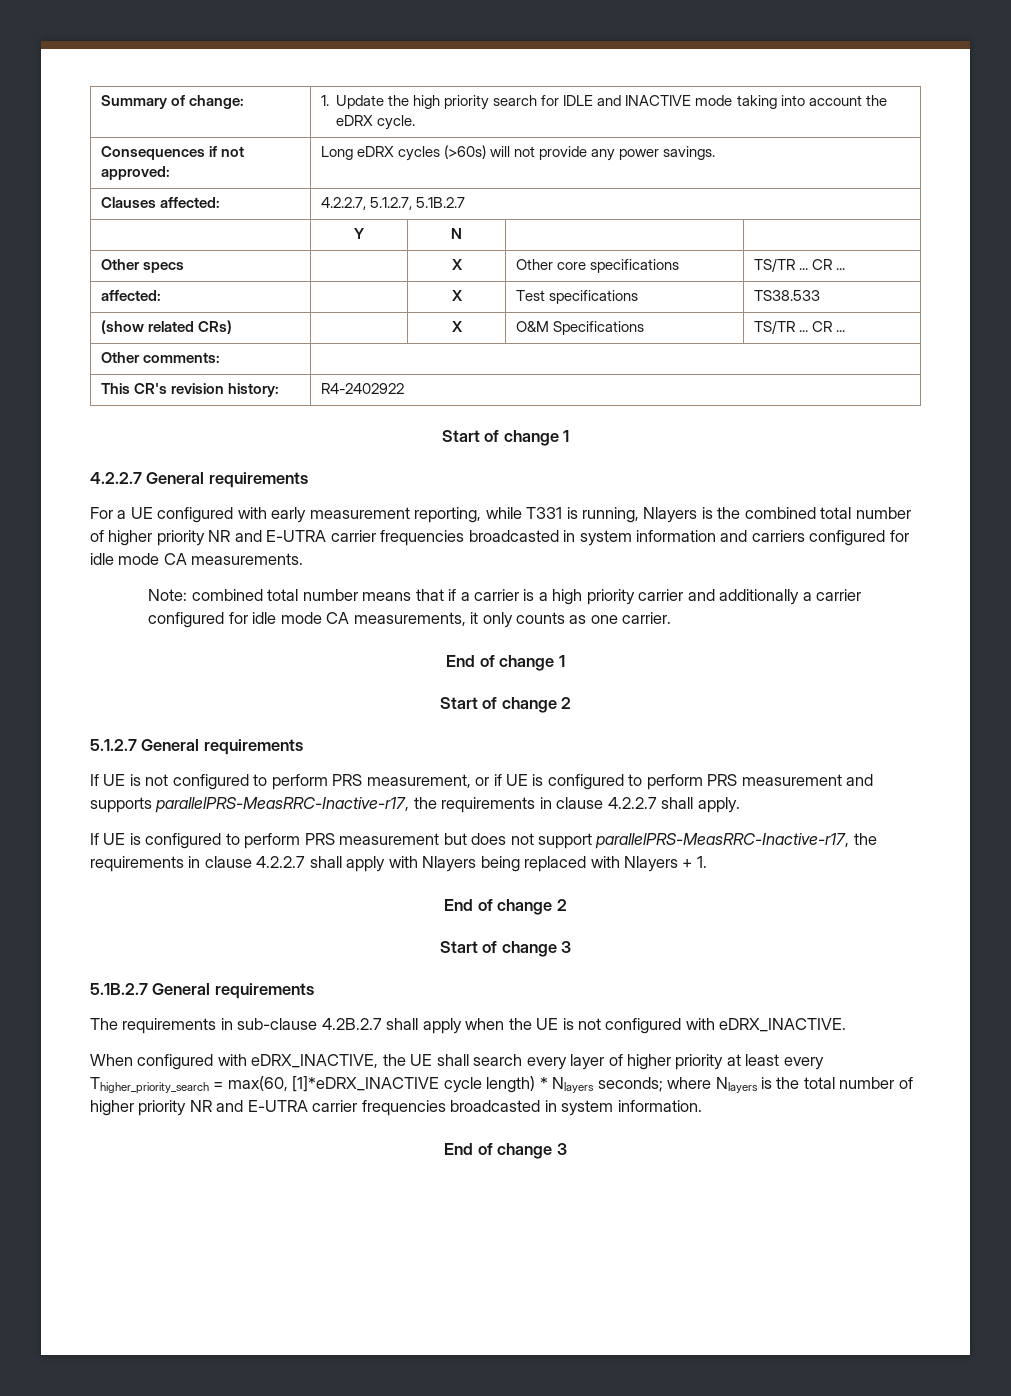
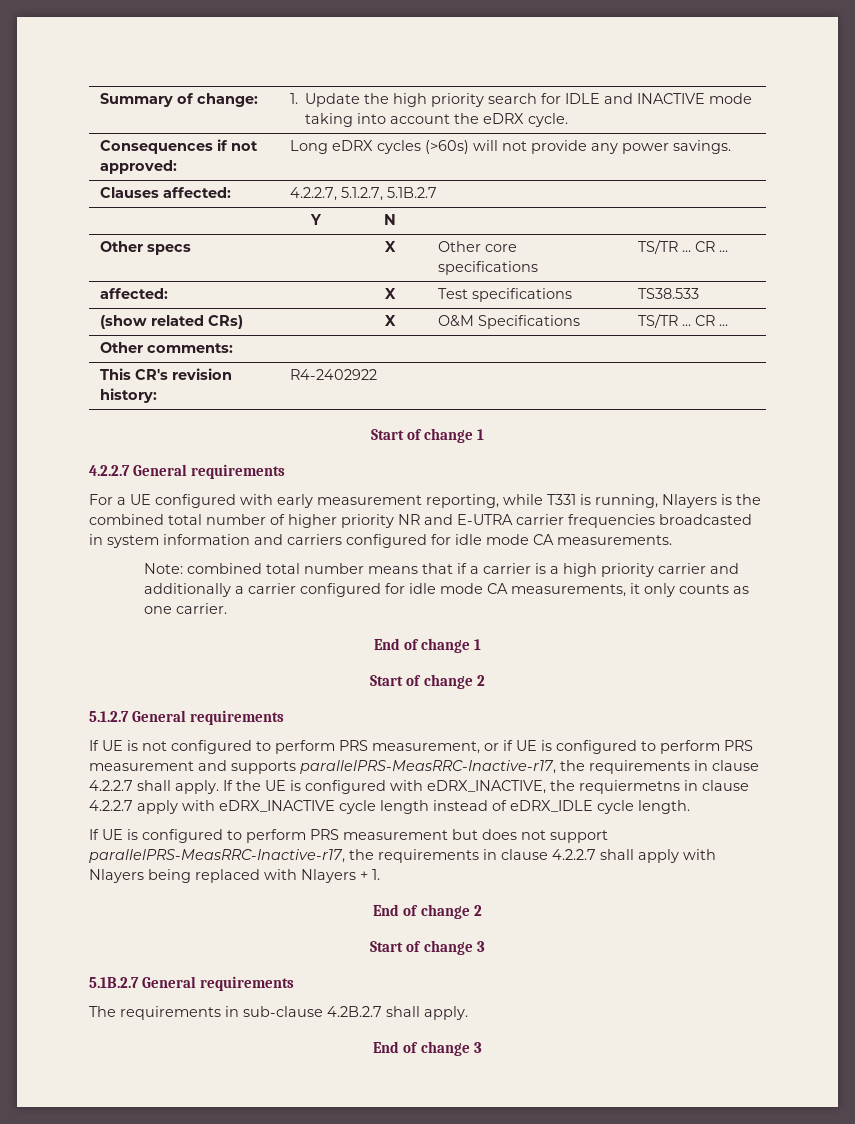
(740, 805) none -> [223,780,749,794] [89,800,690,814] If the UE is configured with eDRX_INACTIVE, the requiermetns in clause 4.2.2.7 apply with eDRX_INACTIVE cycle length instead of eDRX_IDLE cycle length.
[422,1018,847,1034] [90,1054,824,1070] [90,1076,913,1094] [90,1100,702,1116] apply when the UE is not configured with eDRX_INACTIVE. // When configured with eDRX_INACTIVE, the UE shall search every layer of higher priority at least every Thigher_priority_search = max(60, [1]*eDRX_INACTIVE cycle length) * Nlayers seconds; where Nlayers is the total number of higher priority NR and E-UTRA carrier frequencies broadcasted in system information. -> [424,1006,468,1020] apply.

